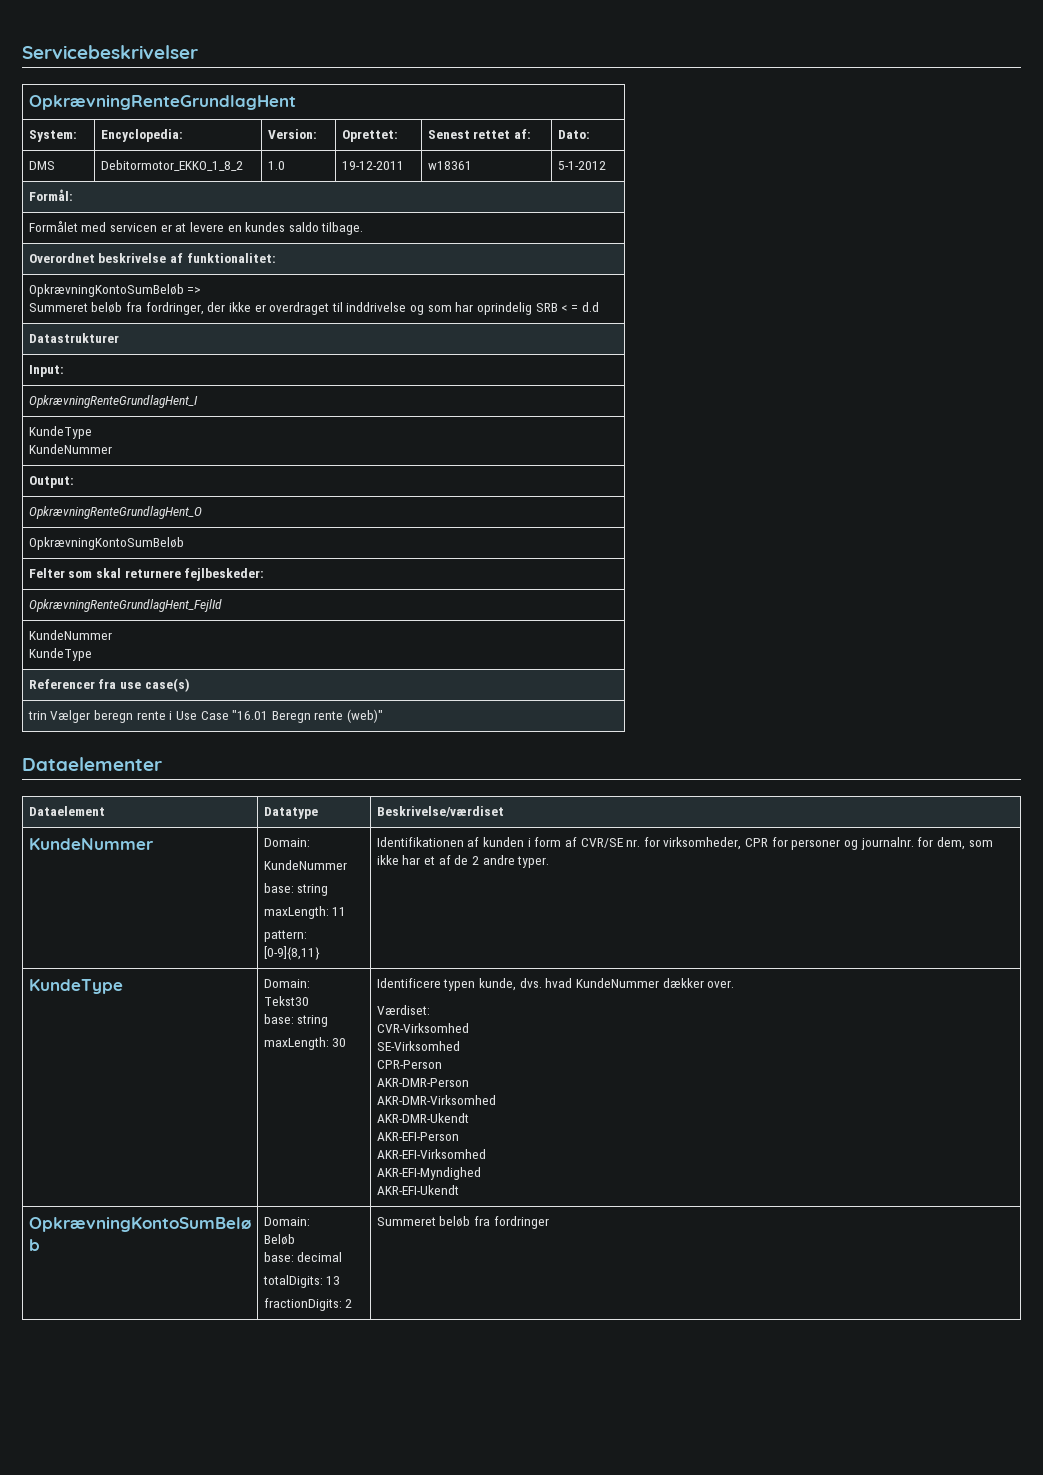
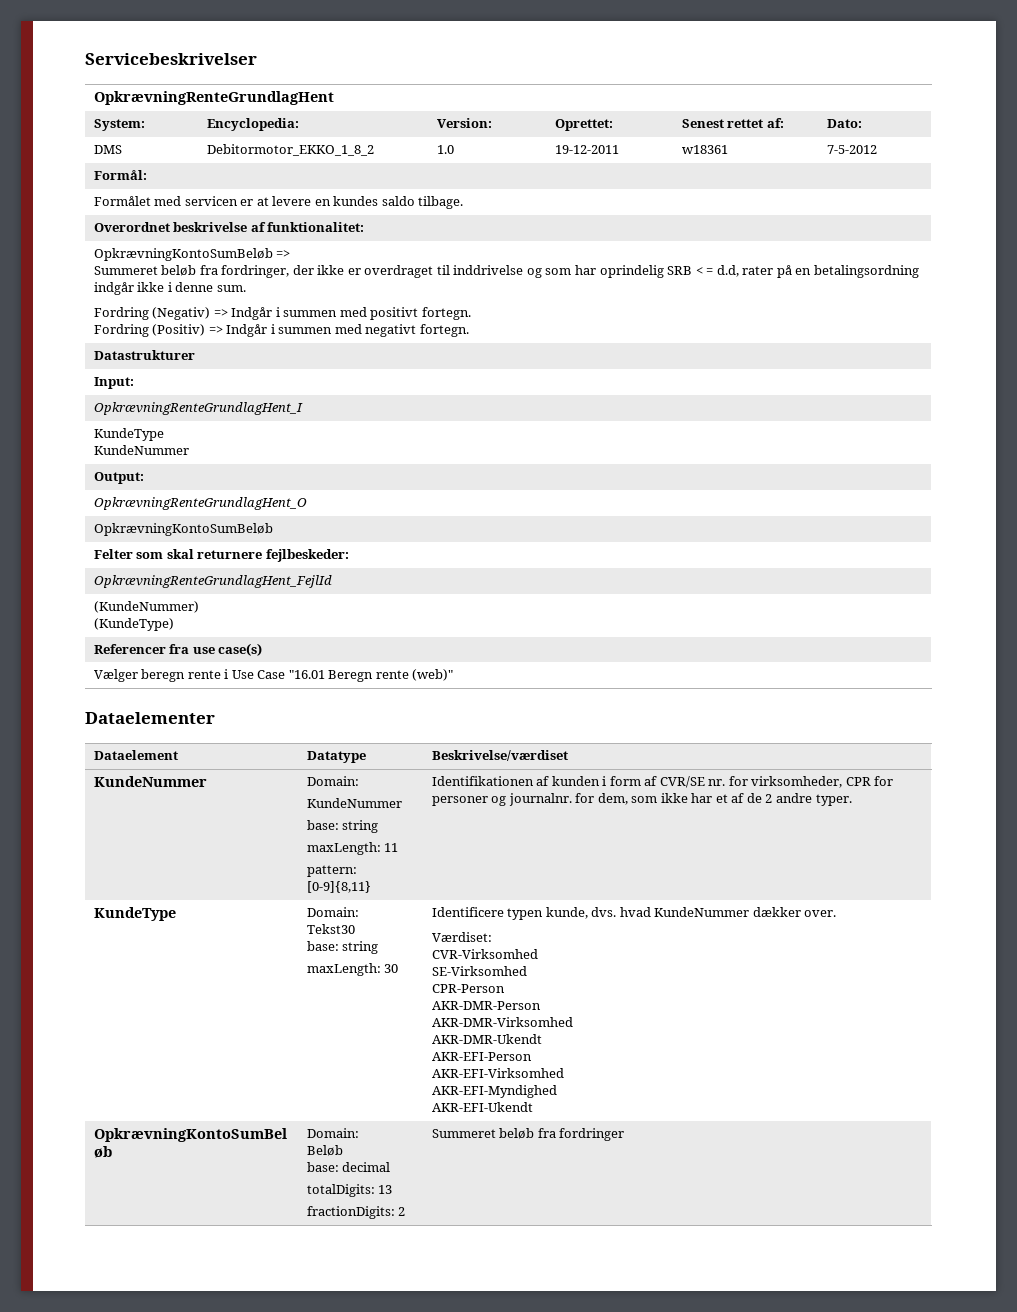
[557,161,606,170] 5-1-2012 -> [826,145,877,154] 7-5-2012
[581,302,599,312] d.d -> [716,265,919,278] [93,282,246,295] [93,307,471,320] [93,324,469,337] d.d, rater på en betalingsordning indgår ikke i denne sum. // Fordring (Negativ) => Indgår i summen med positivt fortegn. // Fordring (Positiv) => Indgår i summen med negativt fortegn.
[28,630,112,640] [28,648,92,661] KundeNummer // KundeType -> [93,601,199,613] [93,618,174,631] (KundeNummer) // (KundeType)
[27,711,47,720] trin -> (263, 649) none

